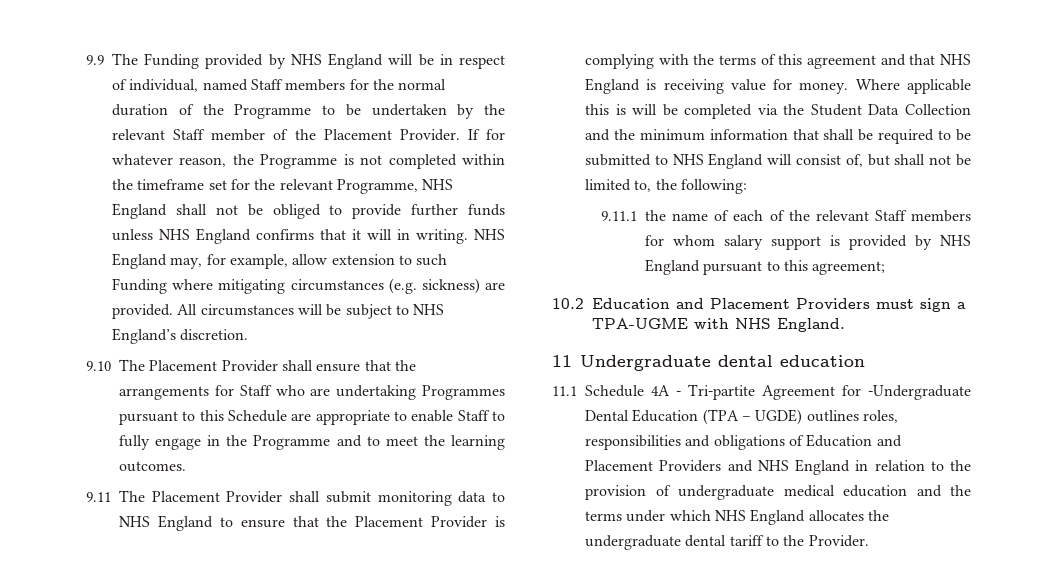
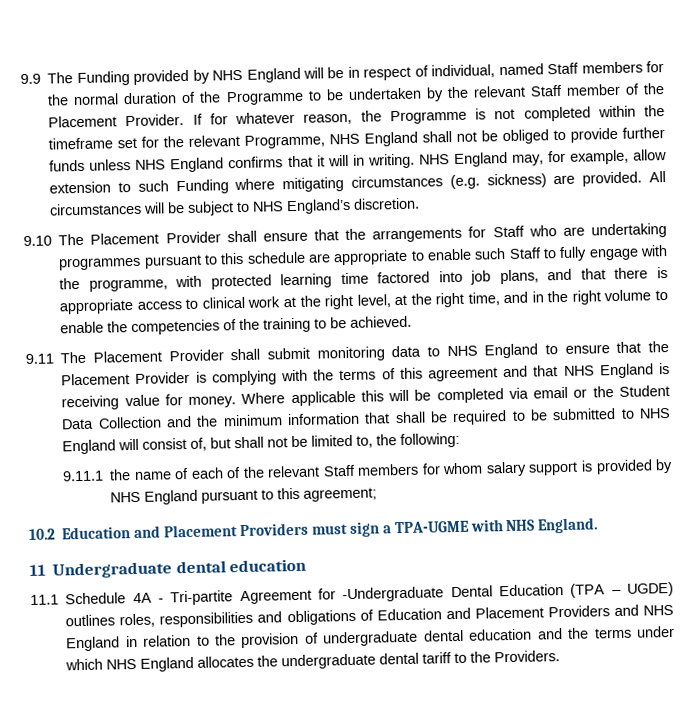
[422,385,506,400] [119,410,287,425] Programmes pursuant to this Schedule -> [58,251,306,271] programmes pursuant to this schedule
(454, 416) none -> [474,248,507,260] such
[207,435,505,450] [119,461,186,472] in the Programme and to meet the learning outcomes. -> [639,245,668,257] [59,267,668,292] [59,289,668,315] [60,315,413,336] with the programme, with protected learning time factored into job plans, and that there is appropriate access to clinical work at the right level, at the right time, and in the right volume to enable the competencies of the training to be achieved.
[615,104,626,115] is -> (384, 396) none
(778, 109) none -> [533,386,588,399] email or
[783,485,835,497] medical -> [422,629,464,642] dental
[808,535,869,547] Provider. -> [494,650,561,663] Providers.

